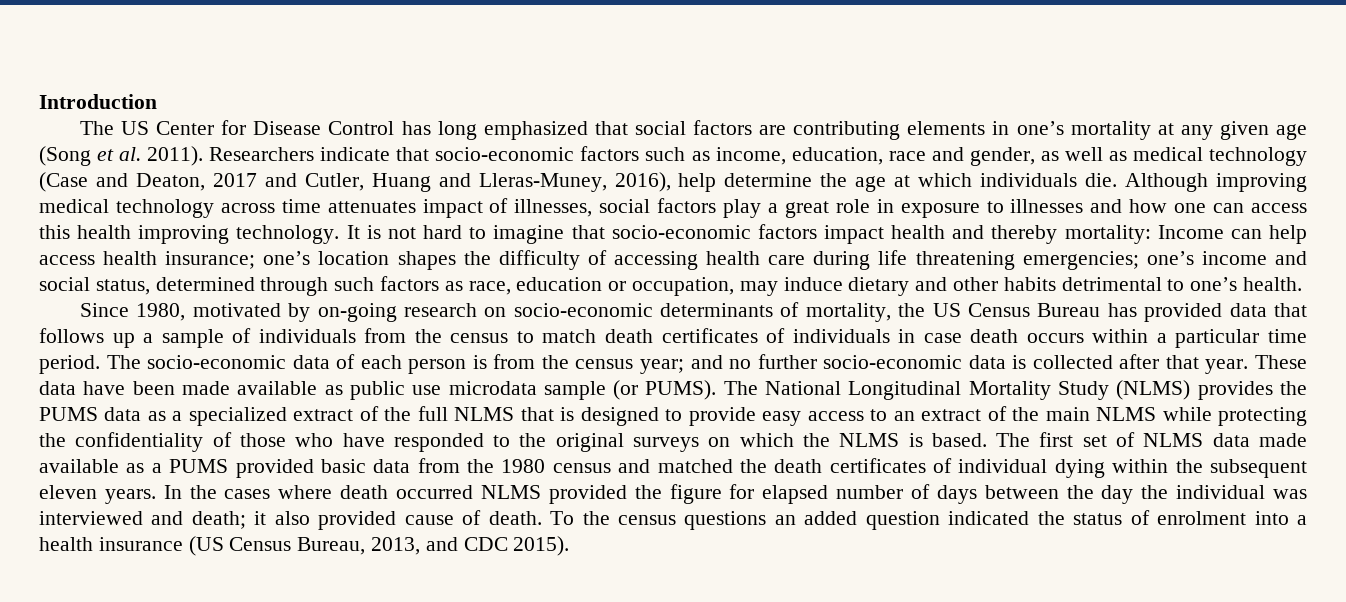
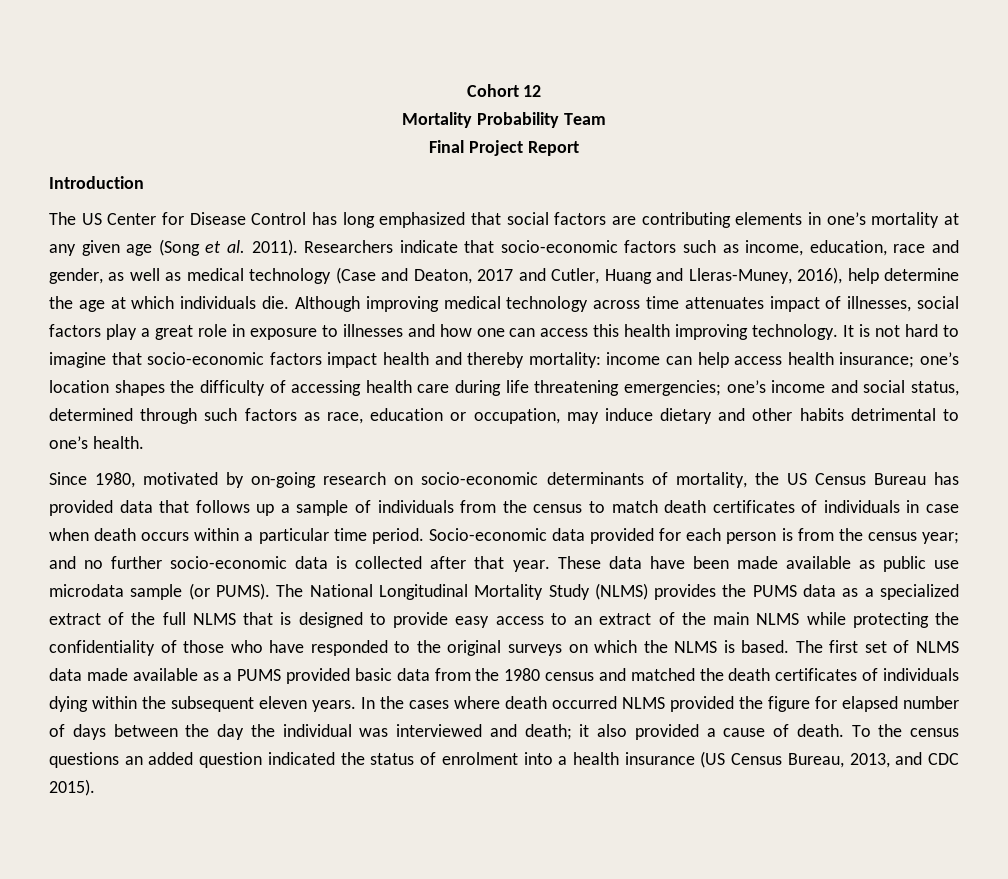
(39, 101) none -> [466,84,542,97] [402,112,606,128] [429,140,579,156] Cohort 12 // Mortality Probability Team // Final Project Report //
[1157,225,1224,239] Income -> [606,352,661,365] income
(962, 338) none -> [49,528,89,541] when
[106,354,356,369] The socio-economic data of -> [428,528,682,544] Socio-economic data provided for
[958,459,1048,473] individual -> [883,668,960,681] individuals
(397, 520) none -> [706,728,716,737] a

